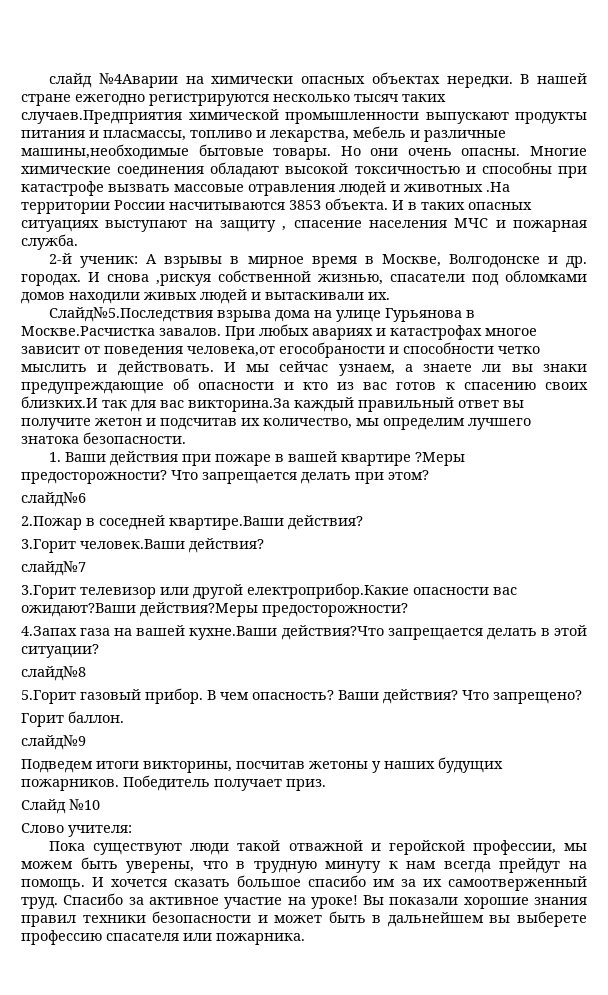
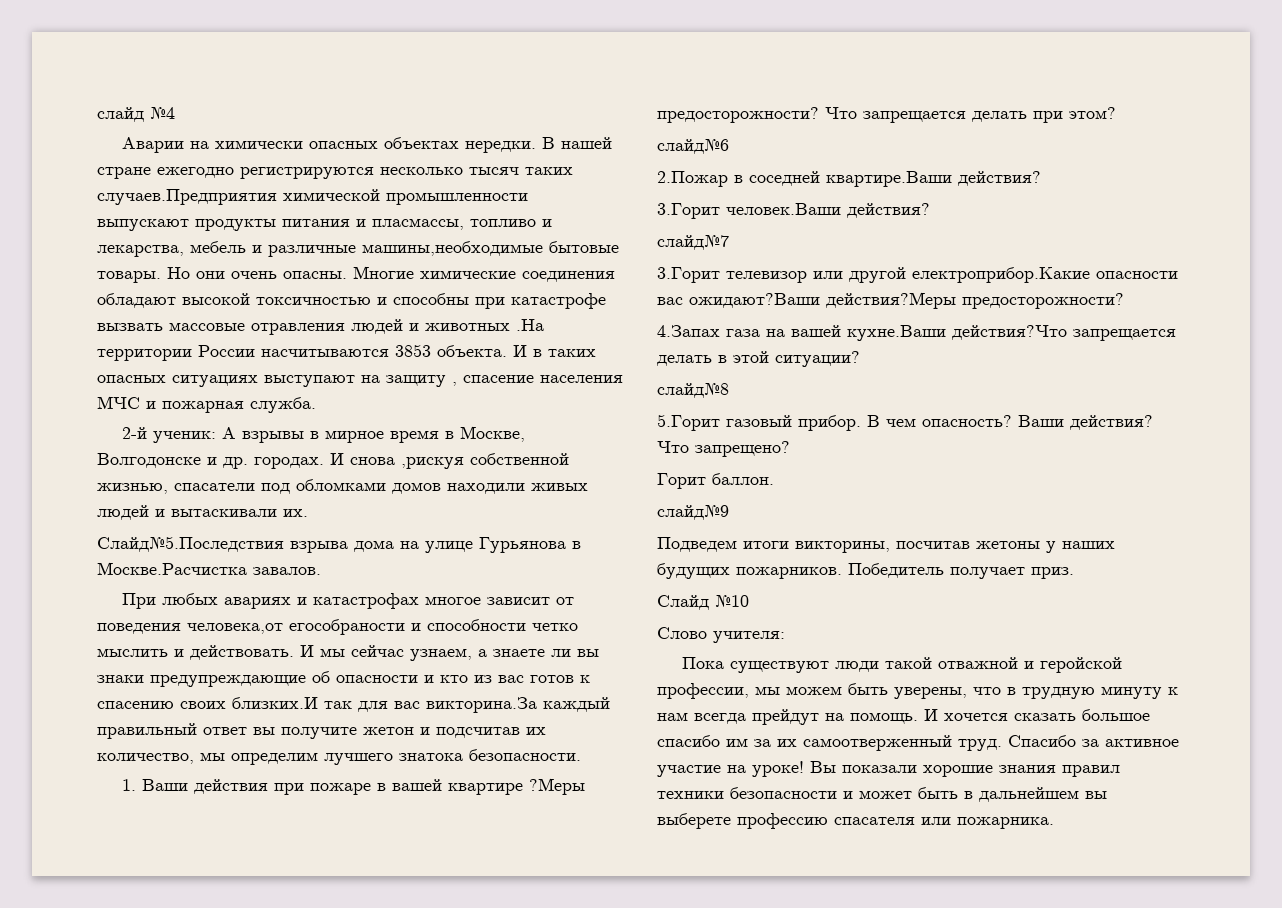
[98,73,178,88] №4Аварии -> [150,107,175,119] [121,137,184,153] №4 // Аварии
(221, 332) none -> (321, 571) //

